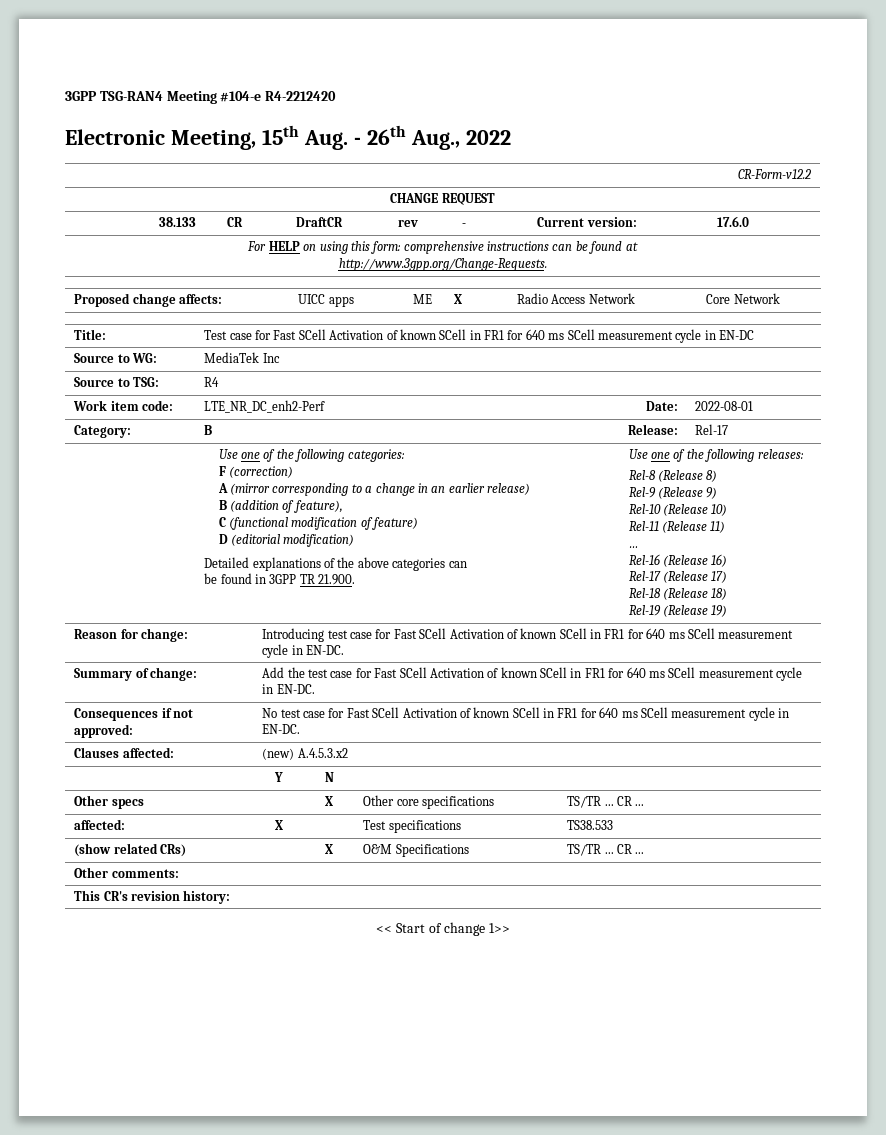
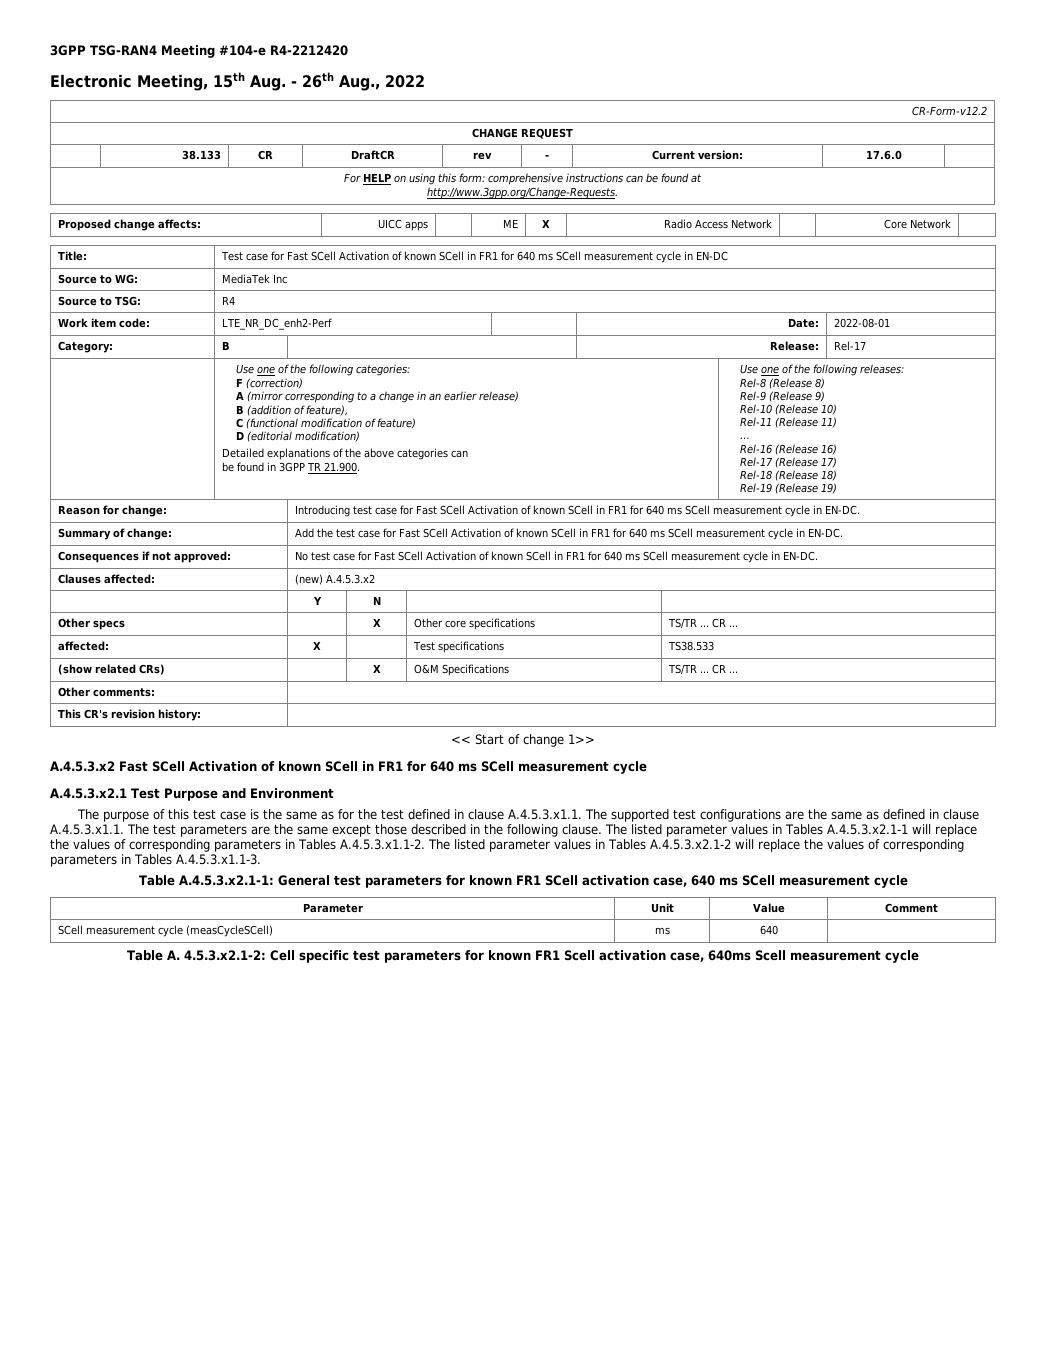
(510, 928) none -> [50,761,647,774] [50,788,334,801] [76,809,979,822] [50,824,977,837] [50,839,964,852] [50,854,261,867] [138,875,908,888] [302,903,363,913] [650,903,674,913] [752,903,785,913] [885,903,938,913] [57,925,273,937] [654,927,670,935] [759,925,778,935] [127,950,919,963] // A.4.5.3.x2 Fast SCell Activation of known SCell in FR1 for 640 ms SCell measurement cycle // A.4.5.3.x2.1 Test Purpose and Environment // The purpose of this test case is the same as for the test defined in clause A.4.5.3.x1.1. The supported test configurations are the same as defined in clause A.4.5.3.x1.1. The test parameters are the same except those described in the following clause. The listed parameter values in Tables A.4.5.3.x2.1-1 will replace the values of corresponding parameters in Tables A.4.5.3.x1.1-2. The listed parameter values in Tables A.4.5.3.x2.1-2 will replace the values of corresponding parameters in Tables A.4.5.3.x1.1-3. // Table A.4.5.3.x2.1-1: General test parameters for known FR1 SCell activation case, 640 ms SCell measurement cycle // Parameter | Unit | Value | Comment // SCell measurement cycle (measCycleSCell) | ms | 640 | // Table A. 4.5.3.x2.1-2: Cell specific test parameters for known FR1 Scell activation case, 640ms Scell measurement cycle

